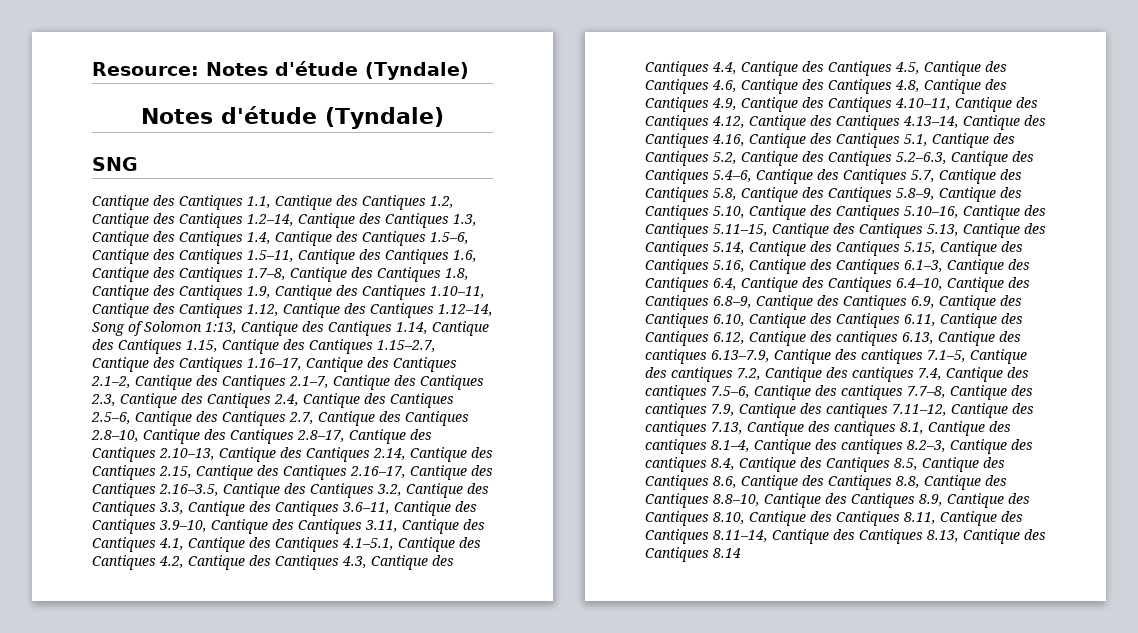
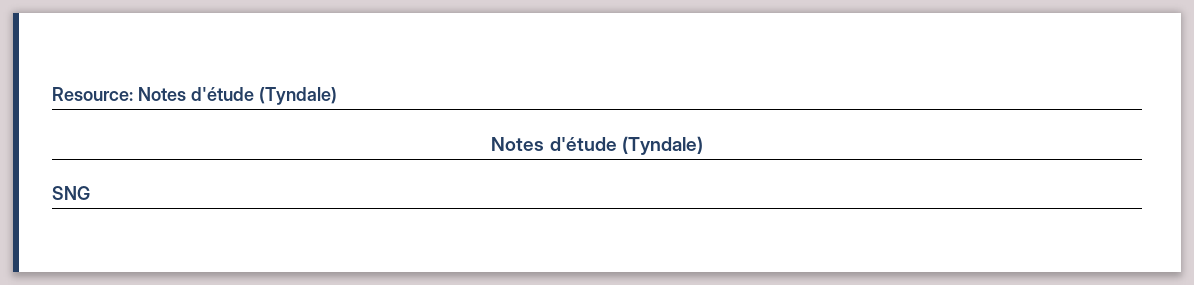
[92,195,454,210] [92,213,477,228] [92,231,469,246] [92,249,477,264] [92,267,469,282] [92,285,485,300] [92,303,493,318] [92,321,489,336] [92,339,436,354] [92,357,457,372] [91,375,484,390] [91,393,454,408] [91,411,469,426] [91,429,432,444] [92,447,493,462] [92,465,493,480] [92,483,489,498] [92,501,477,516] [92,519,485,534] [92,537,481,552] [92,555,454,570] [645,61,1007,76] [645,79,1007,94] [645,97,1038,112] [645,115,1046,130] [645,133,1015,148] [645,151,1034,166] [645,169,1022,184] [645,187,1022,202] [645,205,1046,220] [645,223,1046,238] [645,241,1023,256] [645,259,1030,274] [645,277,1030,292] [645,295,1022,310] [645,313,1023,328] [645,331,1021,346] [645,349,1027,364] [645,367,1029,382] [645,385,1033,400] [645,403,1034,418] [645,421,1011,436] [645,439,1033,454] [645,457,1005,472] [645,475,1007,490] [645,493,1030,508] [645,511,1023,526] [645,529,1046,544] [645,547,741,562] // Cantique des Cantiques 1.1, Cantique des Cantiques 1.2, Cantique des Cantiques 1.2–14, Cantique des Cantiques 1.3, Cantique des Cantiques 1.4, Cantique des Cantiques 1.5–6, Cantique des Cantiques 1.5–11, Cantique des Cantiques 1.6, Cantique des Cantiques 1.7–8, Cantique des Cantiques 1.8, Cantique des Cantiques 1.9, Cantique des Cantiques 1.10–11, Cantique des Cantiques 1.12, Cantique des Cantiques 1.12–14, Song of Solomon 1:13, Cantique des Cantiques 1.14, Cantique des Cantiques 1.15, Cantique des Cantiques 1.15–2.7, Cantique des Cantiques 1.16–17, Cantique des Cantiques 2.1–2, Cantique des Cantiques 2.1–7, Cantique des Cantiques 2.3, Cantique des Cantiques 2.4, Cantique des Cantiques 2.5–6, Cantique des Cantiques 2.7, Cantique des Cantiques 2.8–10, Cantique des Cantiques 2.8–17, Cantique des Cantiques 2.10–13, Cantique des Cantiques 2.14, Cantique des Cantiques 2.15, Cantique des Cantiques 2.16–17, Cantique des Cantiques 2.16–3.5, Cantique des Cantiques 3.2, Cantique des Cantiques 3.3, Cantique des Cantiques 3.6–11, Cantique des Cantiques 3.9–10, Cantique des Cantiques 3.11, Cantique des Cantiques 4.1, Cantique des Cantiques 4.1–5.1, Cantique des Cantiques 4.2, Cantique des Cantiques 4.3, Cantique des Cantiques 4.4, Cantique des Cantiques 4.5, Cantique des Cantiques 4.6, Cantique des Cantiques 4.8, Cantique des Cantiques 4.9, Cantique des Cantiques 4.10–11, Cantique des Cantiques 4.12, Cantique des Cantiques 4.13–14, Cantique des Cantiques 4.16, Cantique des Cantiques 5.1, Cantique des Cantiques 5.2, Cantique des Cantiques 5.2–6.3, Cantique des Cantiques 5.4–6, Cantique des Cantiques 5.7, Cantique des Cantiques 5.8, Cantique des Cantiques 5.8–9, Cantique des Cantiques 5.10, Cantique des Cantiques 5.10–16, Cantique des Cantiques 5.11–15, Cantique des Cantiques 5.13, Cantique des Cantiques 5.14, Cantique des Cantiques 5.15, Cantique des Cantiques 5.16, Cantique des Cantiques 6.1–3, Cantique des Cantiques 6.4, Cantique des Cantiques 6.4–10, Cantique des Cantiques 6.8–9, Cantique des Cantiques 6.9, Cantique des Cantiques 6.10, Cantique des Cantiques 6.11, Cantique des Cantiques 6.12, Cantique des cantiques 6.13, Cantique des cantiques 6.13–7.9, Cantique des cantiques 7.1–5, Cantique des cantiques 7.2, Cantique des cantiques 7.4, Cantique des cantiques 7.5–6, Cantique des cantiques 7.7–8, Cantique des cantiques 7.9, Cantique des cantiques 7.11–12, Cantique des cantiques 7.13, Cantique des cantiques 8.1, Cantique des cantiques 8.1–4, Cantique des cantiques 8.2–3, Cantique des cantiques 8.4, Cantique des Cantiques 8.5, Cantique des Cantiques 8.6, Cantique des Cantiques 8.8, Cantique des Cantiques 8.8–10, Cantique des Cantiques 8.9, Cantique des Cantiques 8.10, Cantique des Cantiques 8.11, Cantique des Cantiques 8.11–14, Cantique des Cantiques 8.13, Cantique des Cantiques 8.14 -> (90, 193) none

